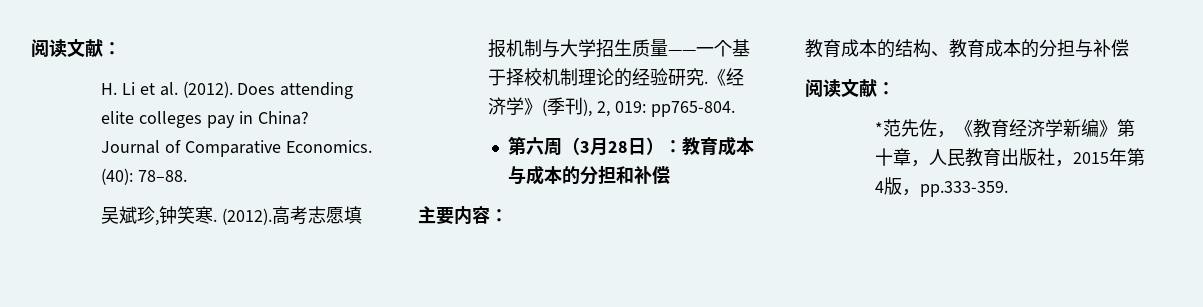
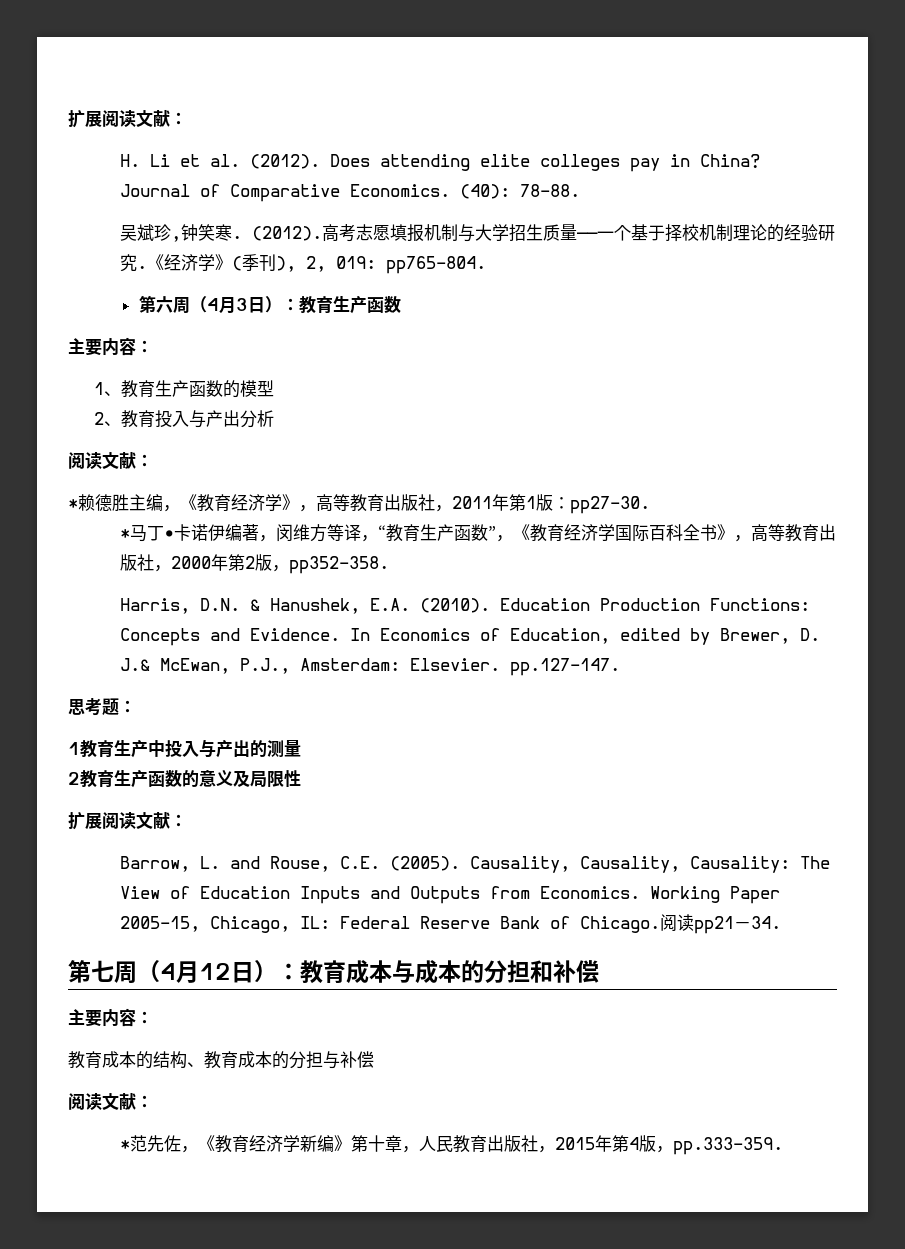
(31, 48) none -> [68,110,102,128] 扩展
[579,138,628,156] 3月28 -> [206,296,401,314] [68,337,153,356] [93,380,274,398] [93,410,274,428] [68,451,153,470] [68,494,650,514] [119,524,836,542] [119,554,389,574] [119,598,810,614] [119,628,820,646] [119,658,620,676] [68,698,136,716] [68,739,301,758] [68,770,301,788] [68,811,187,830] [119,856,830,873] [119,886,780,904] [119,914,781,934] [68,960,231,983] 4月3日）：教育生产函数 // 主要内容： // 1、教育生产函数的模型 // 2、教育投入与产出分析 // 阅读文献： // *赖德胜主编，《教育经济学》，高等教育出版社，2011年第1版：pp27-30. // *马丁•卡诺伊编著，闵维方等译，“教育生产函数”，《教育经济学国际百科全书》，高等教育出版社，2000年第2版，pp352-358. // Harris, D.N. & Hanushek, E.A. (2010). Education Production Functions: Concepts and Evidence. In Economics of Education, edited by Brewer, D. J.& McEwan, P.J., Amsterdam: Elsevier. pp.127-147. // 思考题： // 1教育生产中投入与产出的测量 // 2教育生产函数的意义及局限性 // 扩展阅读文献： // Barrow, L. and Rouse, C.E. (2005). Causality, Causality, Causality: The View of Education Inputs and Outputs from Economics. Working Paper 2005-15, Chicago, IL: Federal Reserve Bank of Chicago.阅读pp21－34. // 第七周（4月12

